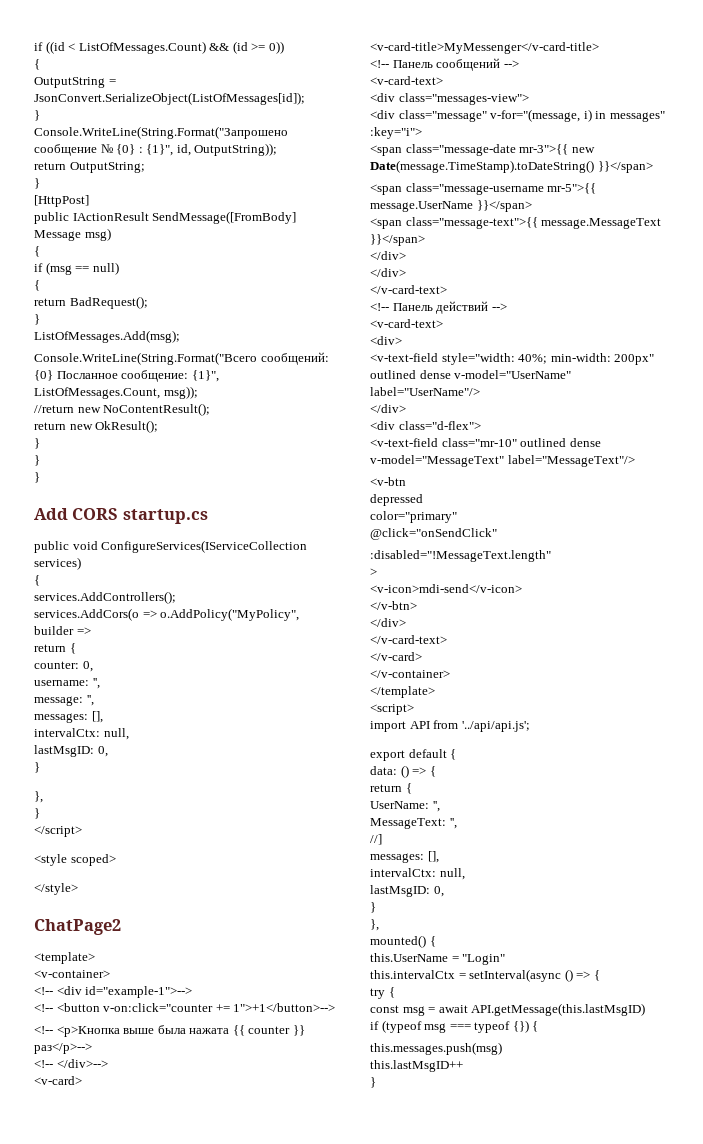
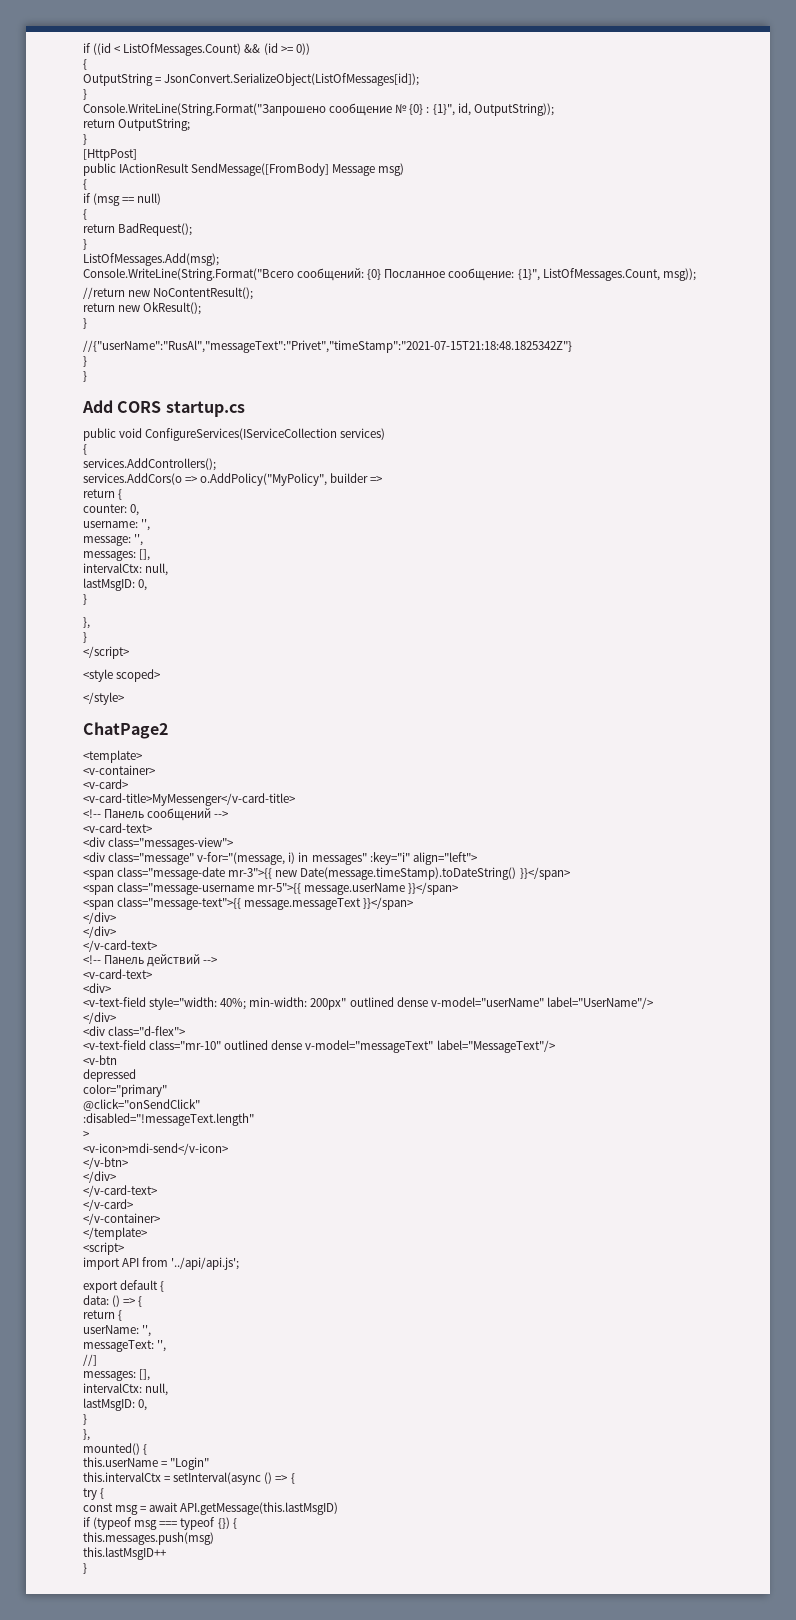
(40, 443) none -> [83,340,572,353] // //{"userName":"RusAl","messageText":"Privet","timeStamp":"2021-07-15T21:18:48.1825342Z"}
[34,986,193,998] [34,1003,336,1012] [34,1025,305,1037] [34,1043,92,1054] [34,1059,108,1068] // <!-- <div id="example-1">--> // <!-- <button v-on:click="counter += 1">+1</button>--> // <!-- <p>Кнопка выше была нажата {{ counter }} раз</p>--> // <!-- </div>--> -> (155, 770) none
[370,127,422,139] :key="i"> -> [369,852,477,865] :key="i" align="left">
[370,160,594,173] Date(message.TimeStamp).toDateString() -> [300,867,517,880] Date(message.timeStamp).toDateString()
[370,201,473,212] message.UserName -> [304,883,406,895] message.userName
[541,218,662,229] message.MessageText -> [244,898,362,910] message.messageText
[454,370,572,379] v-model="UserName" -> [430,997,544,1007] v-model="userName"
[370,455,504,467] v-model="MessageText" -> [305,1040,434,1053] v-model="messageText"
[370,550,551,562] :disabled="!MessageText.length" -> [83,1113,254,1126] :disabled="!messageText.length"
[370,801,440,812] [370,818,446,829] UserName: '', // MessageText: -> [83,1325,152,1337] [83,1340,154,1352] userName: '', // messageText:
[370,953,448,962] this.UserName -> [83,1457,158,1467] this.userName

